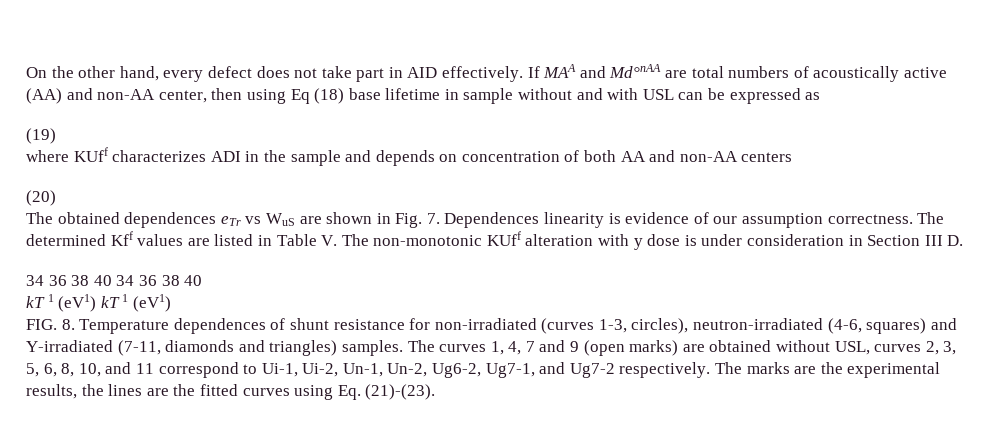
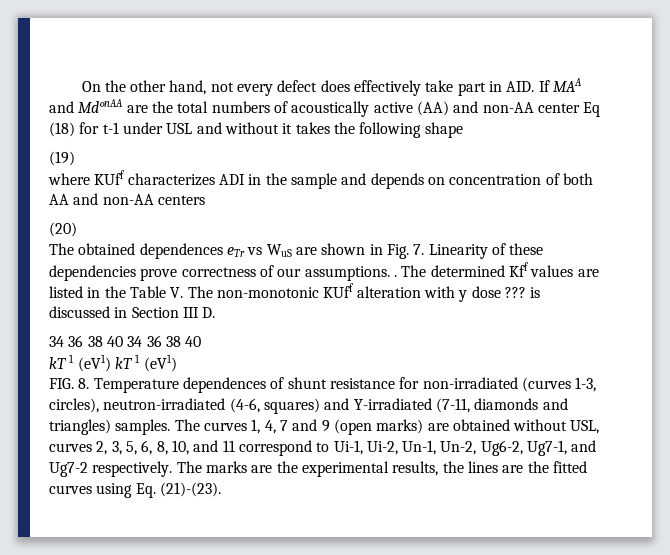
(159, 73) none -> [210,82,234,92] not
[294,68,318,78] not -> [354,80,422,96] effectively
[407,66,524,82] AID effectively. -> [506,81,535,92] AID.
(688, 74) none -> [151,101,173,113] the
[158,88,821,104] center, then using Eq (18) base lifetime in sample without and with USL can be expressed as -> [537,102,601,117] [49,122,463,138] center Eq (18) for t-1 under USL and without it takes the following shape
[444,212,913,228] Dependences linearity is evidence of our assumption correctness. -> [428,243,544,259] [49,265,397,281] Linearity of these dependencies prove correctness of our assumptions. .
(272, 240) none -> [104,286,126,298] the
[684,234,845,246] is under consideration -> [504,287,541,298] [49,306,110,318] ??? is discussed

